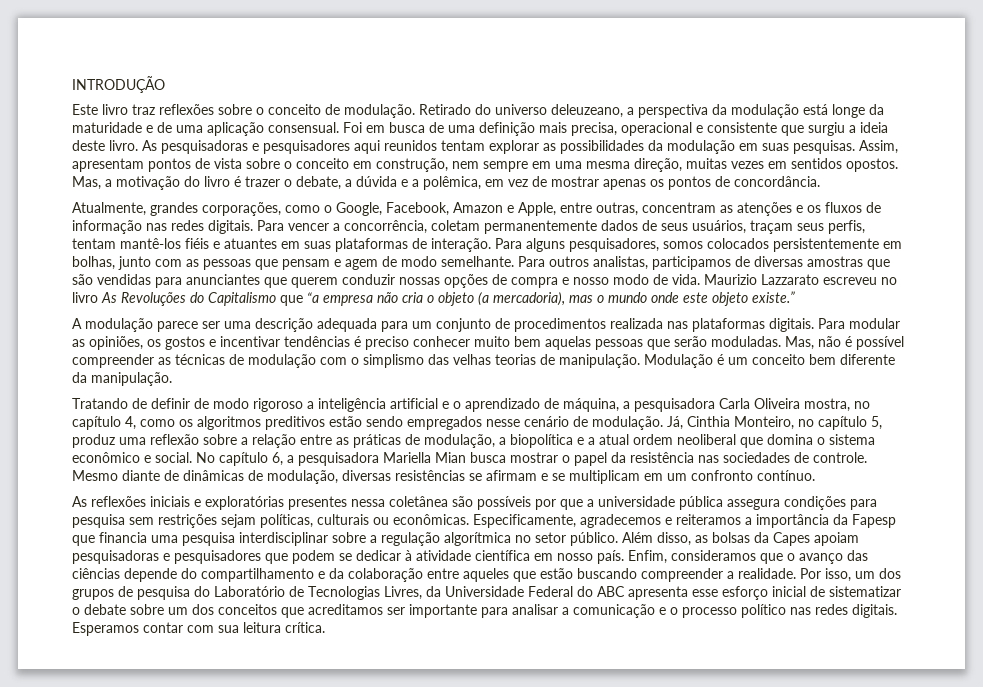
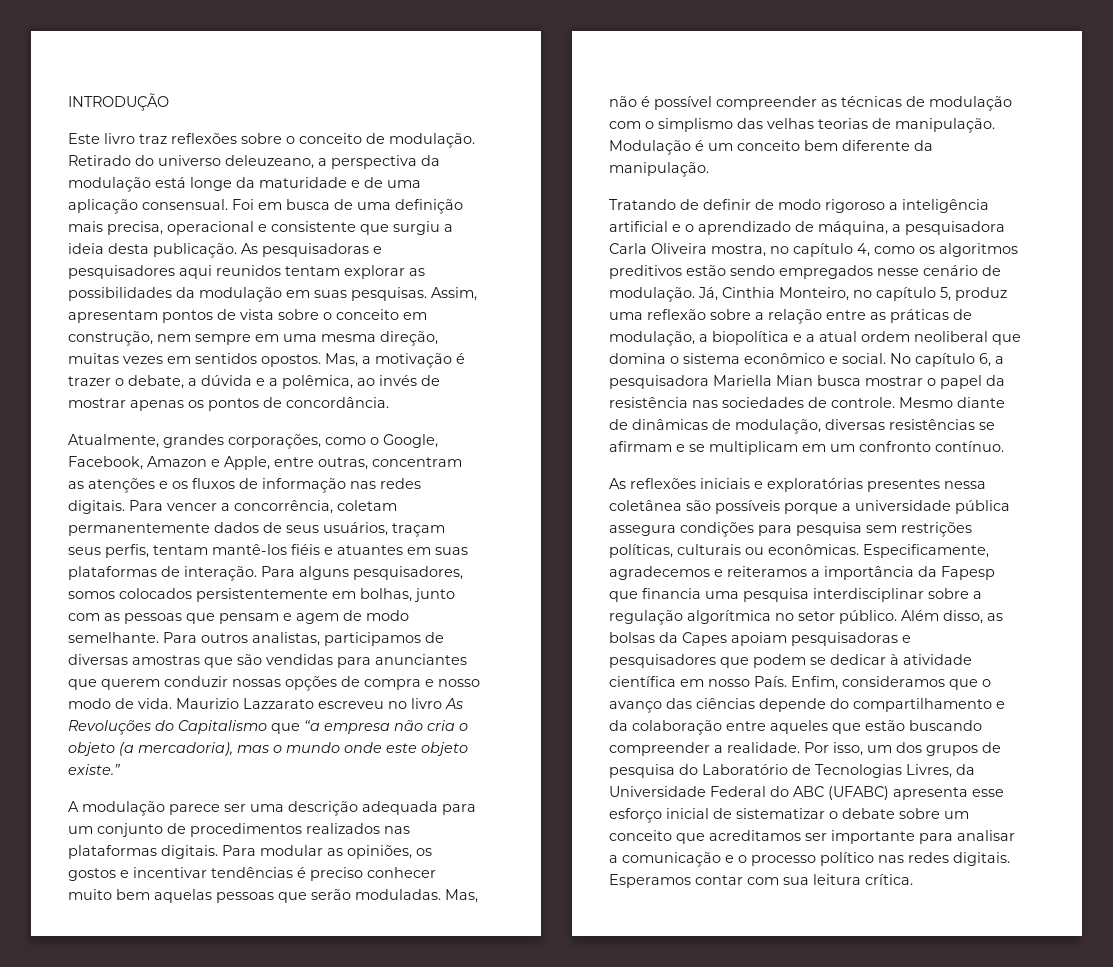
[72,140,138,151] deste livro. -> [108,243,237,258] desta publicação.
[184,176,230,187] do livro -> (452, 360) none
[485,179,528,187] em vez -> [357,375,417,386] ao invés
[610,318,663,329] realizada -> [306,823,380,834] realizados
[535,499,583,510] por que -> [784,503,838,514] porque
[221,514,256,528] sejam -> (972, 529) none
[597,550,624,564] país. -> [754,676,787,687] País.
(625, 591) none -> [828,786,889,800] (UFABC)
[192,604,277,615] dos conceitos -> [609,830,672,841] conceito

